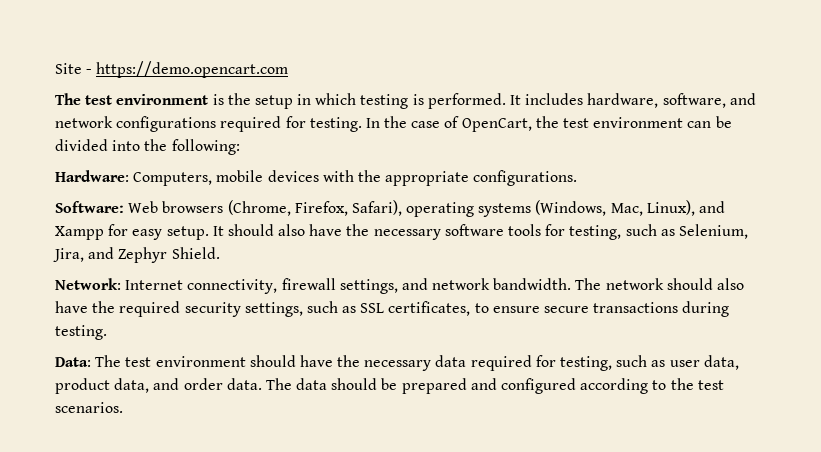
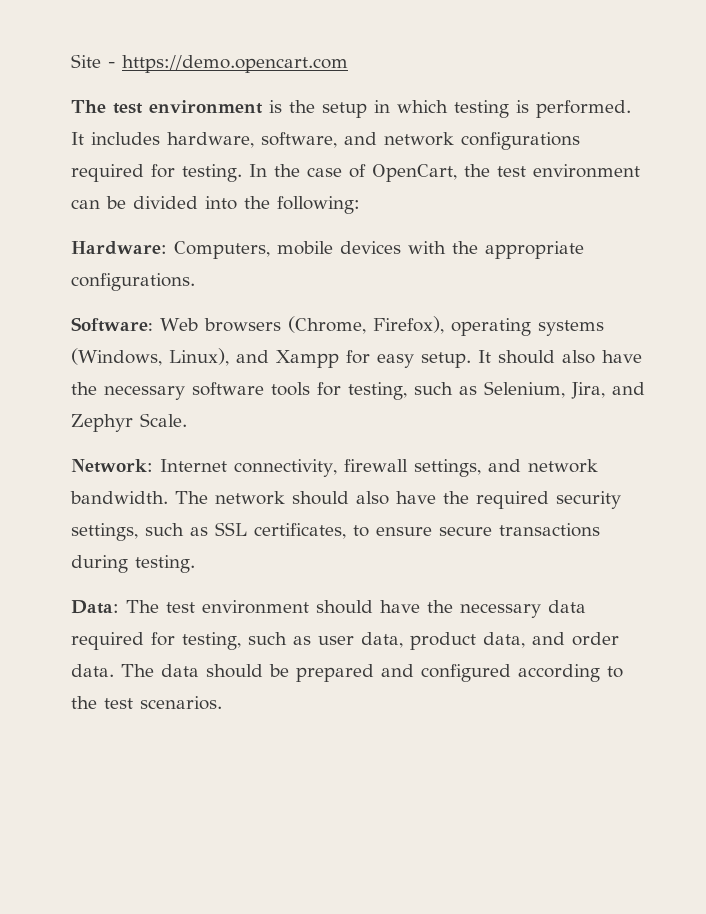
[294,200,402,216] Firefox, Safari), -> [372,316,444,334] Firefox),
[610,203,643,216] Mac, -> (162, 357) none
[171,247,220,259] Shield. -> [140,413,187,427] Scale.

